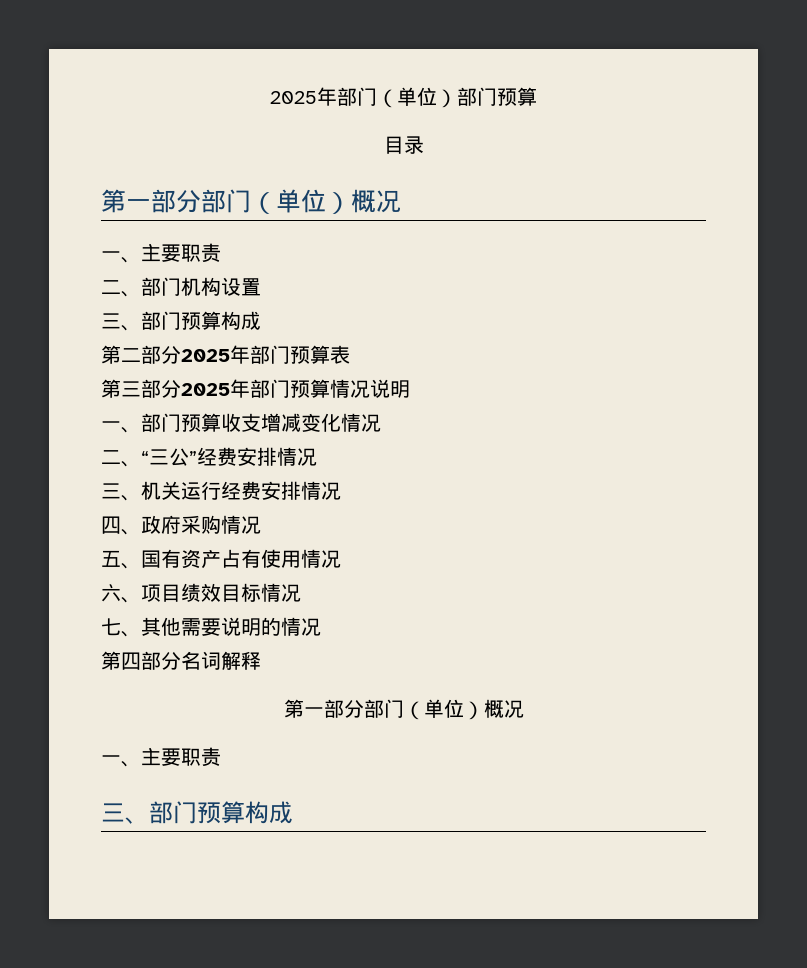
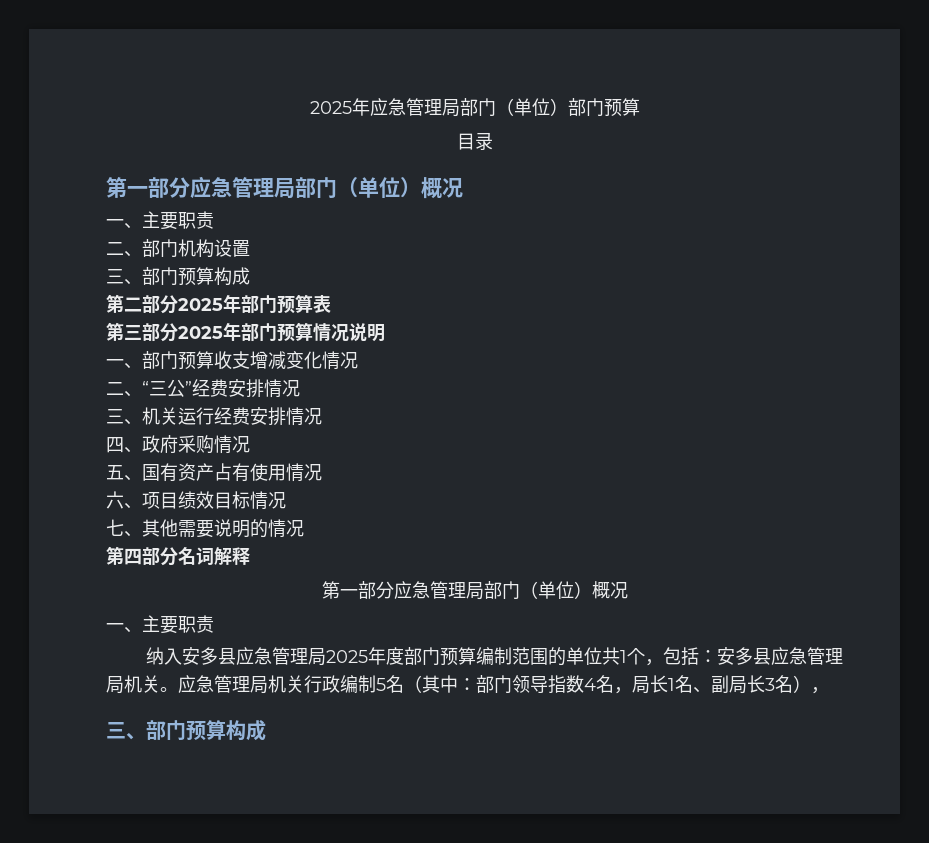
[270,87,337,106] 2025年 -> [310,98,460,117] 2025年应急管理局
(201, 201) none -> [190,176,295,199] 应急管理局
[363,699,524,720] [101,747,221,767] 部门（单位）概况 // 一、主要职责 -> [394,581,628,600] [106,615,214,634] [146,647,844,666] [106,675,829,694] 应急管理局部门（单位）概况 // 一、主要职责 // 纳入安多县应急管理局2025年度部门预算编制范围的单位共1个，包括：安多县应急管理局机关。应急管理局机关行政编制5名（其中：部门领导指数4名，局长1名、副局长3名），

